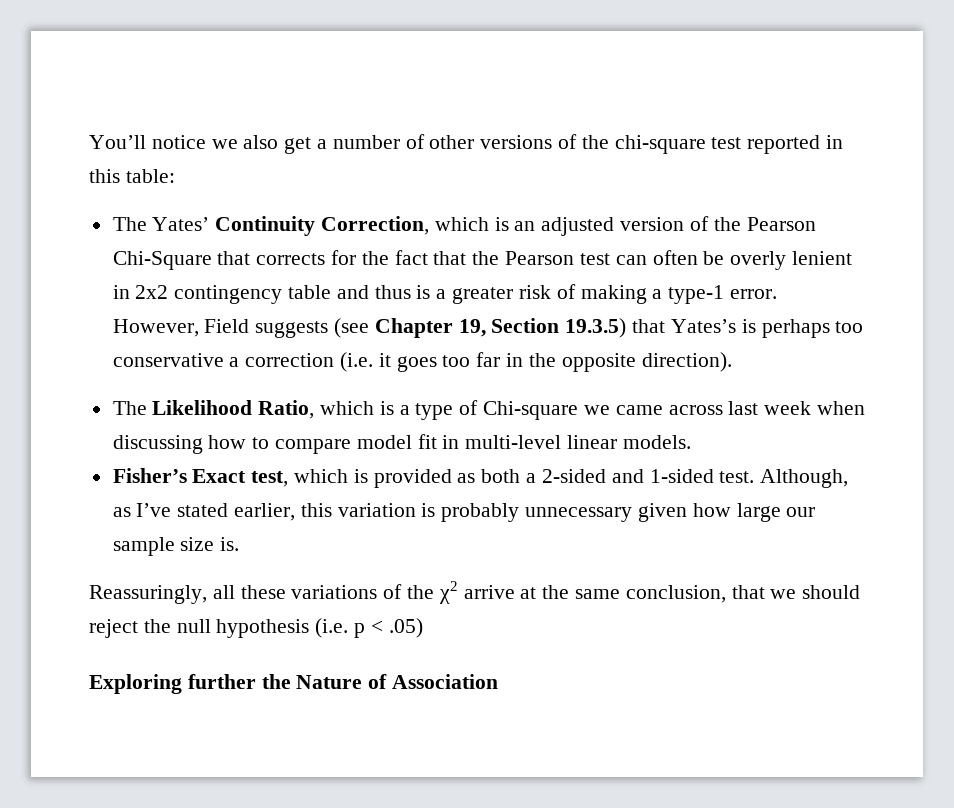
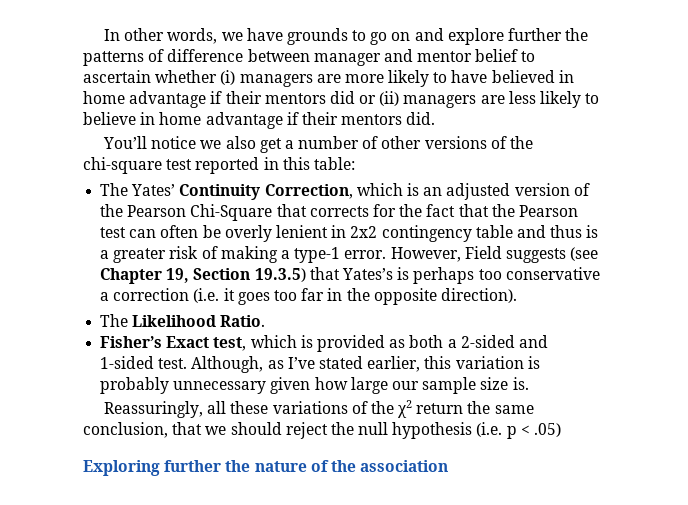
(89, 142) none -> [103,28,589,45] [83,49,536,66] [83,70,574,87] [83,91,600,108] [83,112,436,129] In other words, we have grounds to go on and explore further the patterns of difference between manager and mentor belief to ascertain whether (i) managers are more likely to have believed in home advantage if their mentors did or (ii) managers are less likely to believe in home advantage if their mentors did. //
[258,400,865,420] [112,434,691,454] Ratio, which is a type of Chi-square we came across last week when discussing how to compare model fit in multi-level linear models. -> [220,315,266,327] Ratio.
[463,585,537,599] arrive at -> [416,403,464,414] return
[296,674,499,689] Nature of Association -> [254,460,449,472] nature of the association

